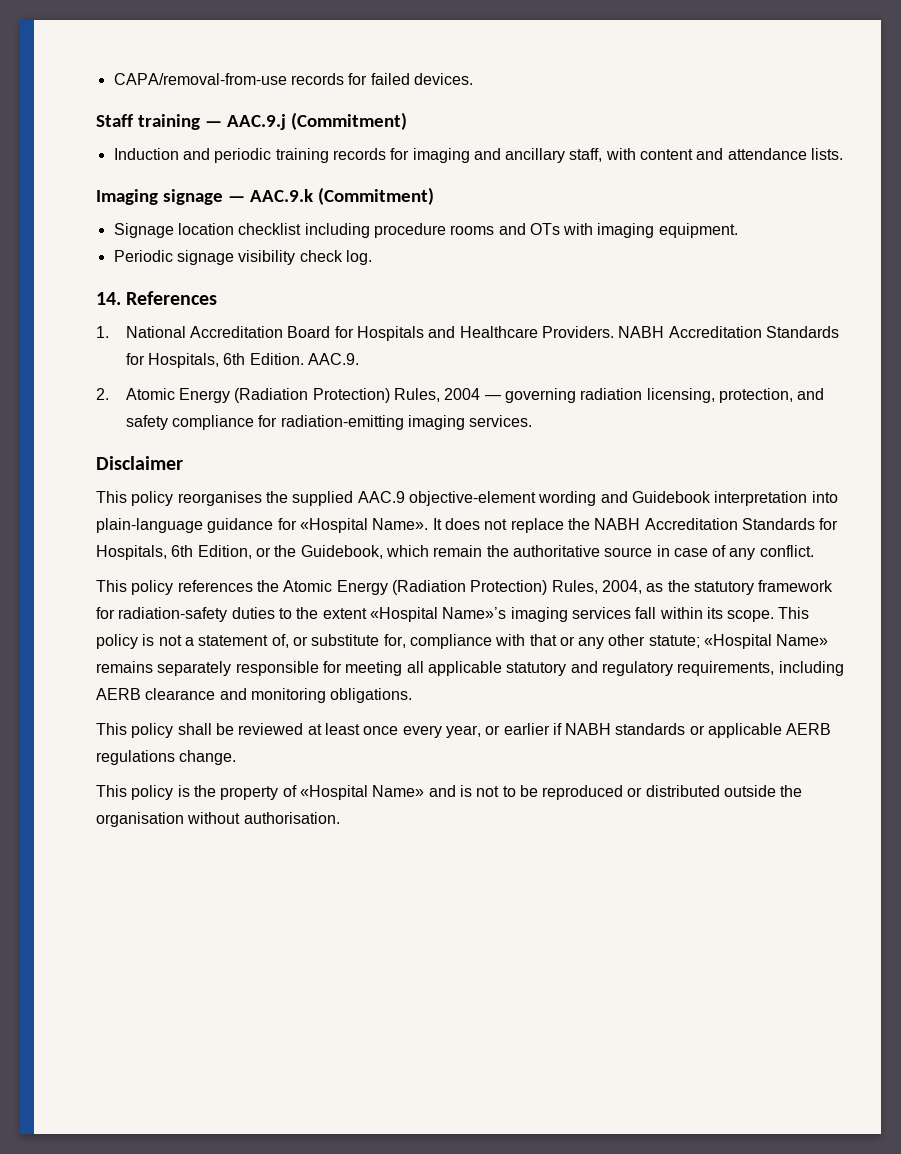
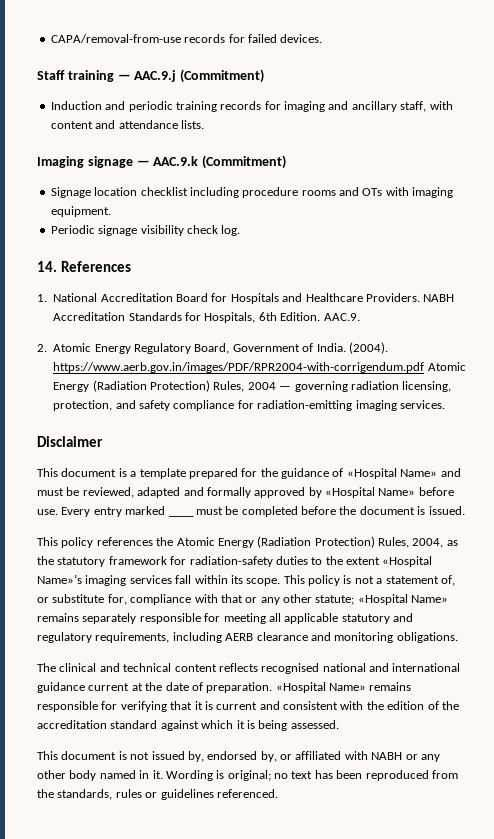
(231, 395) none -> [134,342,388,354] [53,362,466,373] [53,382,90,392] Regulatory Board, Government of India. (2004). https://www.aerb.gov.in/images/PDF/RPR2004-with-corrigendum.pdf Atomic Energy
[131,491,838,506] [96,518,839,533] [96,545,814,560] policy reorganises the supplied AAC.9 objective-element wording and Guidebook interpretation into plain-language guidance for «Hospital Name». It does not replace the NABH Accreditation Standards for Hospitals, 6th Edition, or the Guidebook, which remain the authoritative source in case of any conflict. -> [61,468,461,479] [37,487,454,498] [37,506,166,517] [168,515,194,517] [195,506,465,517] document is a template prepared for the guidance of «Hospital Name» and must be reviewed, adapted and formally approved by «Hospital Name» before use. Every entry marked ____ must be completed before the document is issued.
[96,723,832,738] [96,750,237,765] [96,785,803,800] [96,812,340,827] This policy shall be reviewed at least once every year, or earlier if NABH standards or applicable AERB regulations change. // This policy is the property of «Hospital Name» and is not to be reproduced or distributed outside the organisation without authorisation. -> [37,663,461,674] [37,682,412,693] [37,701,459,712] [37,720,339,731] [37,751,440,762] [37,770,458,781] [37,789,278,800] The clinical and technical content reflects recognised national and international guidance current at the date of preparation. «Hospital Name» remains responsible for verifying that it is current and consistent with the edition of the accreditation standard against which it is being assessed. // This document is not issued by, endorsed by, or affiliated with NABH or any other body named in it. Wording is original; no text has been reproduced from the standards, rules or guidelines referenced.

